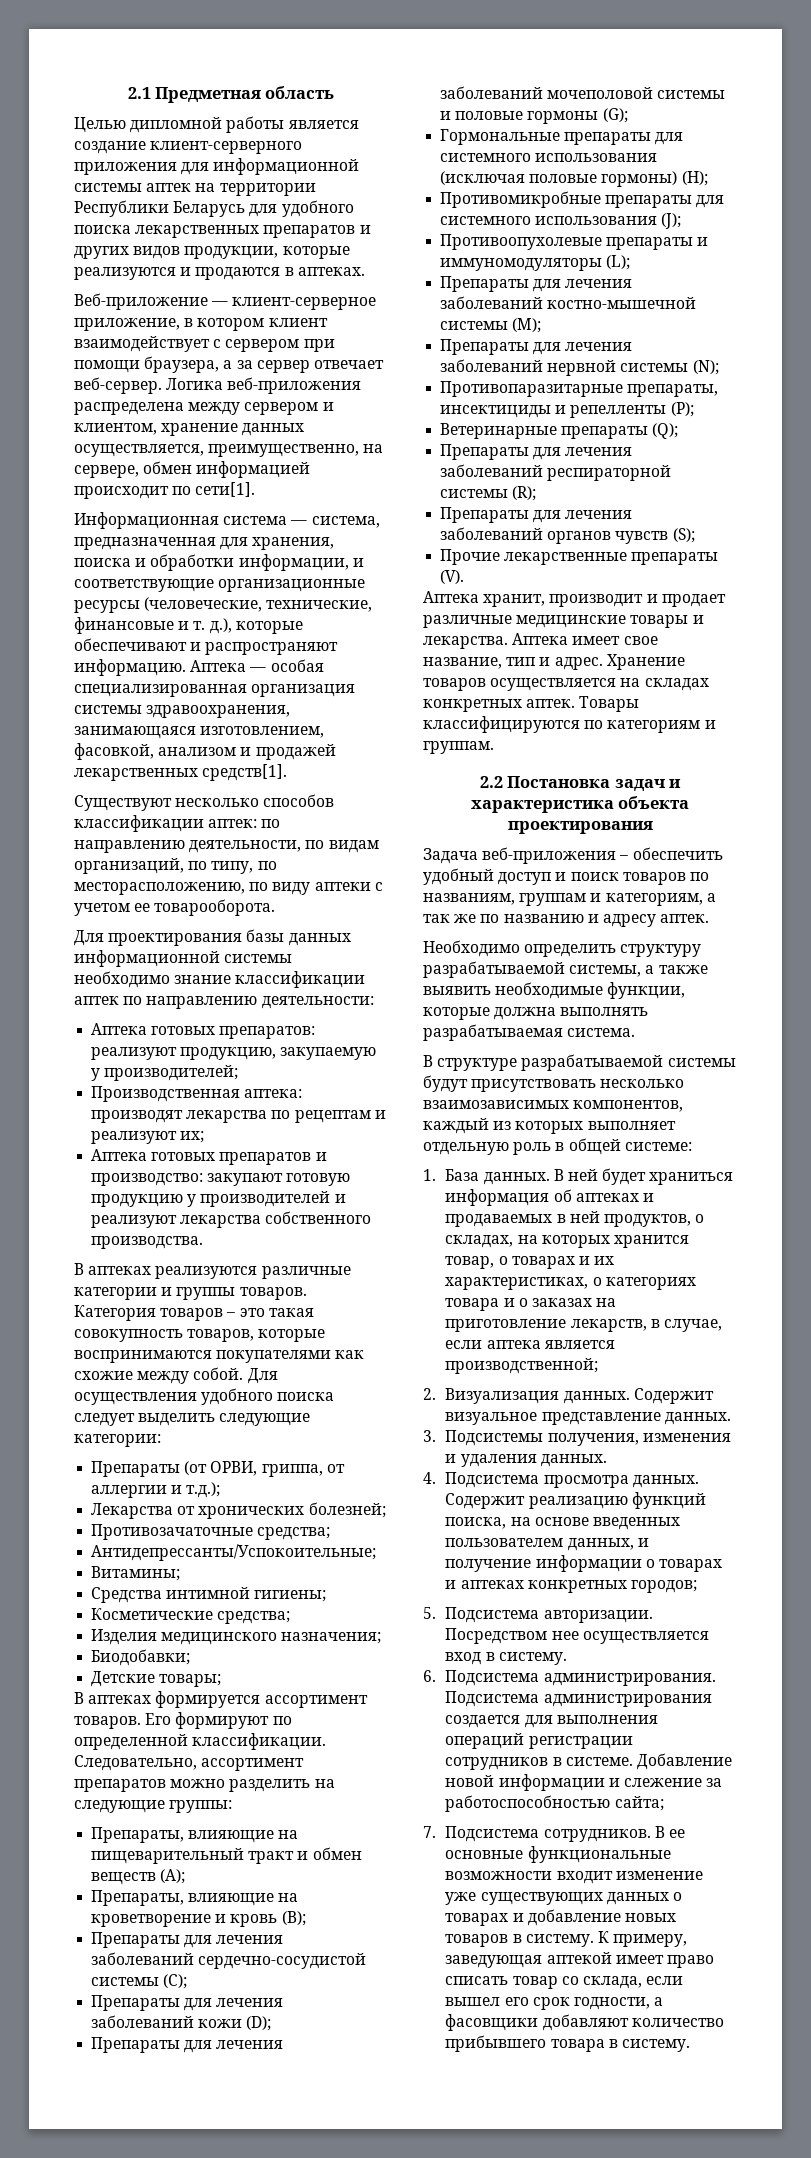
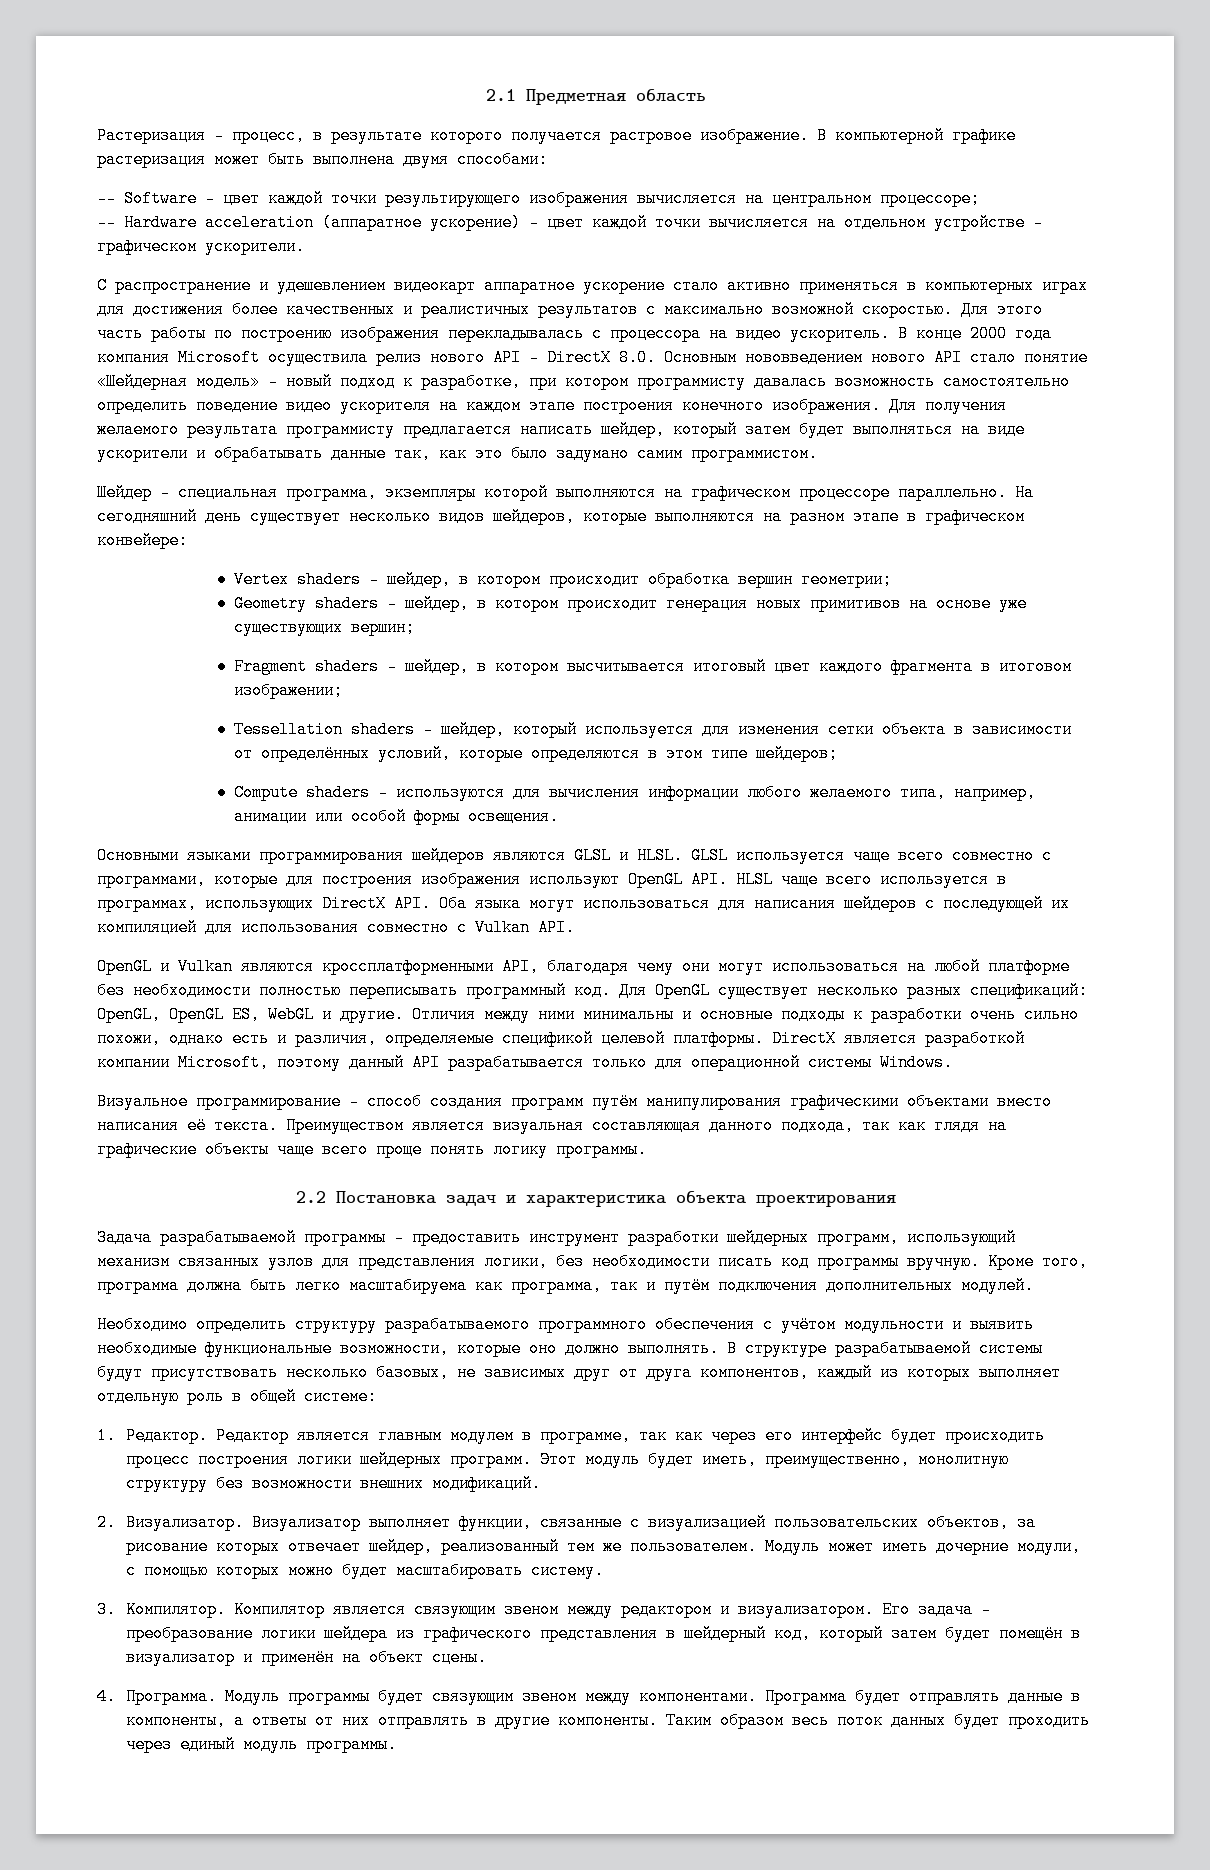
[74,116,359,133] [74,141,303,154] [74,158,360,175] [74,183,316,196] [74,200,354,217] [74,225,371,238] [74,246,350,259] [74,267,365,280] [74,293,377,310] [74,318,328,331] [74,336,335,352] [74,356,384,373] [74,377,362,394] [74,402,334,415] [74,423,305,436] [74,444,384,457] [74,461,311,478] [74,482,256,499] [74,512,380,529] [74,537,335,550] [74,554,364,571] [74,579,366,592] [74,597,373,613] [74,617,303,634] [74,638,339,655] [74,659,324,676] [74,684,356,697] [74,705,291,718] [74,726,325,739] [74,743,336,760] [74,764,288,781] [74,794,335,811] [74,815,281,832] [74,840,379,853] [74,858,277,874] [74,882,383,895] [74,899,276,916] [74,929,351,946] [74,950,293,967] [74,971,366,988] [74,996,374,1009] [91,1023,316,1039] [91,1047,377,1060] [91,1065,239,1081] [91,1086,303,1102] [91,1110,386,1123] [91,1131,205,1144] [91,1149,327,1165] [91,1173,351,1186] [91,1191,346,1207] [91,1211,372,1228] [91,1236,204,1249] [74,1263,351,1279] [74,1287,307,1300] [74,1305,314,1321] [74,1329,326,1342] [74,1350,365,1363] [74,1367,278,1384] [74,1388,335,1405] [74,1413,311,1426] [74,1434,161,1447] [91,1461,345,1477] [91,1482,221,1498] [91,1502,386,1519] [91,1524,331,1540] [91,1544,377,1561] [91,1566,181,1581] [91,1587,327,1603] [91,1608,291,1624] [91,1629,382,1645] [91,1649,191,1666] [91,1671,222,1687] [74,1691,368,1708] [74,1712,292,1729] [74,1733,327,1750] [74,1755,305,1771] [74,1779,335,1792] [74,1800,233,1813] [91,1827,299,1843] [91,1847,362,1864] [91,1869,186,1885] [91,1890,299,1906] [91,1911,306,1927] [91,1932,284,1948] [91,1952,367,1969] [91,1974,188,1989] [91,1995,284,2011] [91,2015,272,2031] [91,2037,284,2053] [440,86,726,99] [440,108,628,124] [440,129,684,145] [440,153,658,162] [440,171,708,187] [440,191,725,208] [440,213,682,229] [440,234,709,250] [440,255,631,271] [440,276,633,292] [440,296,697,309] [440,318,542,333] [440,339,633,355] [440,359,719,376] [440,381,719,397] [440,402,694,418] [440,423,679,439] [440,444,633,460] [440,464,672,481] [440,486,537,501] [440,507,633,523] [440,527,695,544] [440,549,719,565] [440,570,465,584] [423,591,726,607] [423,615,704,628] [423,633,658,649] [423,654,685,670] [423,678,709,691] [423,696,640,712] [423,716,716,733] [423,741,494,754] Целью дипломной работы является создание клиент-серверного приложения для информационной системы аптек на территории Республики Беларусь для удобного поиска лекарственных препаратов и других видов продукции, которые реализуются и продаются в аптеках. // Веб-приложение — клиент-серверное приложение, в котором клиент взаимодействует с сервером при помощи браузера, а за сервер отвечает веб-сервер. Логика веб-приложения распределена между сервером и клиентом, хранение данных осуществляется, преимущественно, на сервере, обмен информацией происходит по сети[1]. // Информационная система — система, предназначенная для хранения, поиска и обработки информации, и соответствующие организационные ресурсы (человеческие, технические, финансовые и т. д.), которые обеспечивают и распространяют информацию. Аптека — особая специализированная организация системы здравоохранения, занимающаяся изготовлением, фасовкой, анализом и продажей лекарственных средств[1]. // Существуют несколько способов классификации аптек: по направлению деятельности, по видам организаций, по типу, по месторасположению, по виду аптеки с учетом ее товарооборота. // Для проектирования базы данных информационной системы необходимо знание классификации аптек по направлению деятельности: // Аптека готовых препаратов: реализуют продукцию, закупаемую у производителей; // Производственная аптека: производят лекарства по рецептам и реализуют их; // Аптека готовых препаратов и производство: закупают готовую продукцию у производителей и реализуют лекарства собственного производства. // В аптеках реализуются различные категории и группы товаров. Категория товаров – это такая совокупность товаров, которые воспринимаются покупателями как схожие между собой. Для осуществления удобного поиска следует выделить следующие категории: // Препараты (от ОРВИ, гриппа, от аллергии и т.д.); // Лекарства от хронических болезней; // Противозачаточные средства; // Антидепрессанты/Успокоительные; // Витамины; // Средства интимной гигиены; // Косметические средства; // Изделия медицинского назначения; // Биодобавки; // Детские товары; // В аптеках формируется ассортимент товаров. Его формируют по определенной классификации. Следовательно, ассортимент препаратов можно разделить на следующие группы: // Препараты, влияющие на пищеварительный тракт и обмен веществ (А); // Препараты, влияющие на кроветворение и кровь (В); // Препараты для лечения заболеваний сердечно-сосудистой системы (С); // Препараты для лечения заболеваний кожи (D); // Препараты для лечения заболеваний мочеполовой системы и половые гормоны (G); // Гормональные препараты для системного использования (исключая половые гормоны) (H); // Противомикробные препараты для системного использования (J); // Противоопухолевые препараты и иммуномодуляторы (L); // Препараты для лечения заболеваний костно-мышечной системы (M); // Препараты для лечения заболеваний нервной системы (N); // Противопаразитарные препараты, инсектициды и репелленты (P); // Ветеринарные препараты (Q); // Препараты для лечения заболеваний респираторной системы (R); // Препараты для лечения заболеваний органов чувств (S); // Прочие лекарственные препараты (V). // Аптека хранит, производит и продает различные медицинские товары и лекарства. Аптека имеет свое название, тип и адрес. Хранение товаров осуществляется на складах конкретных аптек. Товары классифицируются по категориям и группам. -> [97,127,1015,144] [97,151,548,168] [97,190,980,207] [97,214,1042,231] [97,238,305,255] [97,278,1087,294] [97,301,1042,318] [97,325,1051,342] [97,349,1087,366] [97,373,1069,390] [97,397,1006,414] [97,421,1024,438] [97,445,818,462] [97,484,1033,501] [97,508,1024,525] [97,532,188,549] [234,571,893,588] [234,595,1027,612] [234,619,416,636] [234,658,1072,675] [234,682,344,699] [234,721,1072,738] [234,745,839,762] [234,784,1037,801] [234,808,560,825] [97,847,1051,864] [97,871,1006,888] [97,895,1069,912] [97,919,575,936] [97,958,1069,975] [97,982,1088,999] [97,1006,1078,1023] [97,1030,1024,1047] [97,1054,953,1071] [97,1094,1051,1110] [97,1117,1006,1134] [97,1141,647,1158] Растеризация – процесс, в результате которого получается растровое изображение. В компьютерной графике растеризация может быть выполнена двумя способами: // –– Software – цвет каждой точки результирующего изображения вычисляется на центральном процессоре; // –– Hardware acceleration (аппаратное ускорение) – цвет каждой точки вычисляется на отдельном устройстве – графическом ускорители. // С распространение и удешевлением видеокарт аппаратное ускорение стало активно применяться в компьютерных играх для достижения более качественных и реалистичных результатов с максимально возможной скоростью. Для этого часть работы по построению изображения перекладывалась с процессора на видео ускоритель. В конце 2000 года компания Microsoft осуществила релиз нового API – DirectX 8.0. Основным нововведением нового API стало понятие «Шейдерная модель» – новый подход к разработке, при котором программисту давалась возможность самостоятельно определить поведение видео ускорителя на каждом этапе построения конечного изображения. Для получения желаемого результата программисту предлагается написать шейдер, который затем будет выполняться на виде ускорители и обрабатывать данные так, как это было задумано самим программистом. // Шейдер – специальная программа, экземпляры которой выполняются на графическом процессоре параллельно. На сегодняшний день существует несколько видов шейдеров, которые выполняются на разном этапе в графическом конвейере: // Vertex shaders – шейдер, в котором происходит обработка вершин геометрии; // Geometry shaders – шейдер, в котором происходит генерация новых примитивов на основе уже существующих вершин; // Fragment shaders – шейдер, в котором высчитывается итоговый цвет каждого фрагмента в итоговом изображении; // Tessellation shaders – шейдер, который используется для изменения сетки объекта в зависимости от определённых условий, которые определяются в этом типе шейдеров; // Compute shaders – используются для вычисления информации любого желаемого типа, например, анимации или особой формы освещения. // Основными языками программирования шейдеров являются GLSL и HLSL. GLSL используется чаще всего совместно с программами, которые для построения изображения используют OpenGL API. HLSL чаще всего используется в программах, использующих DirectX API. Оба языка могут использоваться для написания шейдеров с последующей их компиляцией для использования совместно с Vulkan API. // OpenGL и Vulkan являются кроссплатформенными API, благодаря чему они могут использоваться на любой платформе без необходимости полностью переписывать программный код. Для OpenGL существует несколько разных спецификаций: OpenGL, OpenGL ES, WebGL и другие. Отличия между ними минимальны и основные подходы к разработки очень сильно похожи, однако есть и различия, определяемые спецификой целевой платформы. DirectX является разработкой компании Microsoft, поэтому данный API разрабатывается только для операционной системы Windows. // Визуальное программирование – способ создания программ путём манипулирования графическими объектами вместо написания её текста. Преимуществом является визуальная составляющая данного подхода, так как глядя на графические объекты чаще всего проще понять логику программы.
[482,847,723,864] [423,868,709,885] [423,893,716,906] [423,914,710,927] [423,940,702,957] [423,961,708,978] [423,982,686,999] [423,1007,649,1020] [423,1024,636,1041] веб-приложения – обеспечить удобный доступ и поиск товаров по названиям, группам и категориям, а так же по названию и адресу аптек. // Необходимо определить структуру разрабатываемой системы, а также выявить необходимые функции, которые должна выполнять разрабатываемая система. // -> [160,1229,1015,1246] [97,1253,1088,1270] [97,1277,1034,1294] [97,1317,1033,1333] [97,1340,719,1357] разрабатываемой программы – предоставить инструмент разработки шейдерных программ, использующий механизм связанных узлов для представления логики, без необходимости писать код программы вручную. Кроме того, программа должна быть легко масштабируема как программа, так и путём подключения дополнительных модулей. // Необходимо определить структуру разрабатываемого программного обеспечения с учётом модульности и выявить необходимые функциональные возможности, которые оно должно выполнять.
[423,1100,569,1109] взаимозависимых -> [376,1364,691,1381] базовых, не зависимых друг от друга
[445,1168,734,1185] [445,1189,654,1206] [445,1211,705,1227] [445,1235,689,1248] [445,1256,615,1269] [445,1277,696,1290] [445,1298,617,1311] [445,1319,722,1332] [445,1340,615,1349] [445,1358,599,1374] [423,1388,714,1404] [445,1412,731,1425] [423,1430,731,1446] [445,1454,607,1467] [423,1472,699,1488] [445,1492,706,1509] [445,1517,680,1530] [445,1538,649,1551] [445,1555,722,1572] [445,1580,697,1593] [423,1607,653,1623] [445,1628,709,1644] [445,1652,567,1665] [423,1670,716,1686] [445,1691,712,1707] [445,1715,658,1728] [445,1733,633,1749] [445,1753,732,1770] [445,1774,723,1791] [445,1795,664,1812] [423,1826,685,1842] [445,1846,671,1863] [445,1871,703,1884] [445,1892,682,1905] [445,1909,676,1926] [445,1931,688,1947] [445,1952,714,1968] [445,1976,684,1989] [445,1997,664,2010] [445,2014,724,2031] [445,2035,690,2052] База данных. В ней будет храниться информация об аптеках и продаваемых в ней продуктов, о складах, на которых хранится товар, о товарах и их характеристиках, о категориях товара и о заказах на приготовление лекарств, в случае, если аптека является производственной; // 2. Визуализация данных. Содержит визуальное представление данных. // 3. Подсистемы получения, изменения и удаления данных. // 4. Подсистема просмотра данных. Содержит реализацию функций поиска, на основе введенных пользователем данных, и получение информации о товарах и аптеках конкретных городов; // 5. Подсистема авторизации. Посредством нее осуществляется вход в систему. // 6. Подсистема администрирования. Подсистема администрирования создается для выполнения операций регистрации сотрудников в системе. Добавление новой информации и слежение за работоспособностью сайта; // 7. Подсистема сотрудников. В ее основные функциональные возможности входит изменение уже существующих данных о товарах и добавление новых товаров в систему. К примеру, заведующая аптекой имеет право списать товар со склада, если вышел его срок годности, а фасовщики добавляют количество прибывшего товара в систему. -> [126,1427,1045,1444] [126,1451,1009,1468] [126,1475,542,1492] [97,1514,1036,1531] [126,1538,1082,1555] [126,1562,605,1579] [97,1601,991,1618] [126,1625,1081,1642] [126,1649,488,1666] [97,1688,1081,1705] [126,1712,1090,1729] [126,1736,398,1753] Редактор. Редактор является главным модулем в программе, так как через его интерфейс будет происходить процесс построения логики шейдерных программ. Этот модуль будет иметь, преимущественно, монолитную структуру без возможности внешних модификаций. // 2. Визуализатор. Визуализатор выполняет функции, связанные с визуализацией пользовательских объектов, за рисование которых отвечает шейдер, реализованный тем же пользователем. Модуль может иметь дочерние модули, с помощью которых можно будет масштабировать систему. // 3. Компилятор. Компилятор является связующим звеном между редактором и визуализатором. Его задача – преобразование логики шейдера из графического представления в шейдерный код, который затем будет помещён в визуализатор и применён на объект сцены. // 4. Программа. Модуль программы будет связующим звеном между компонентами. Программа будет отправлять данные в компоненты, а ответы от них отправлять в другие компоненты. Таким образом весь поток данных будет проходить через единый модуль программы.

